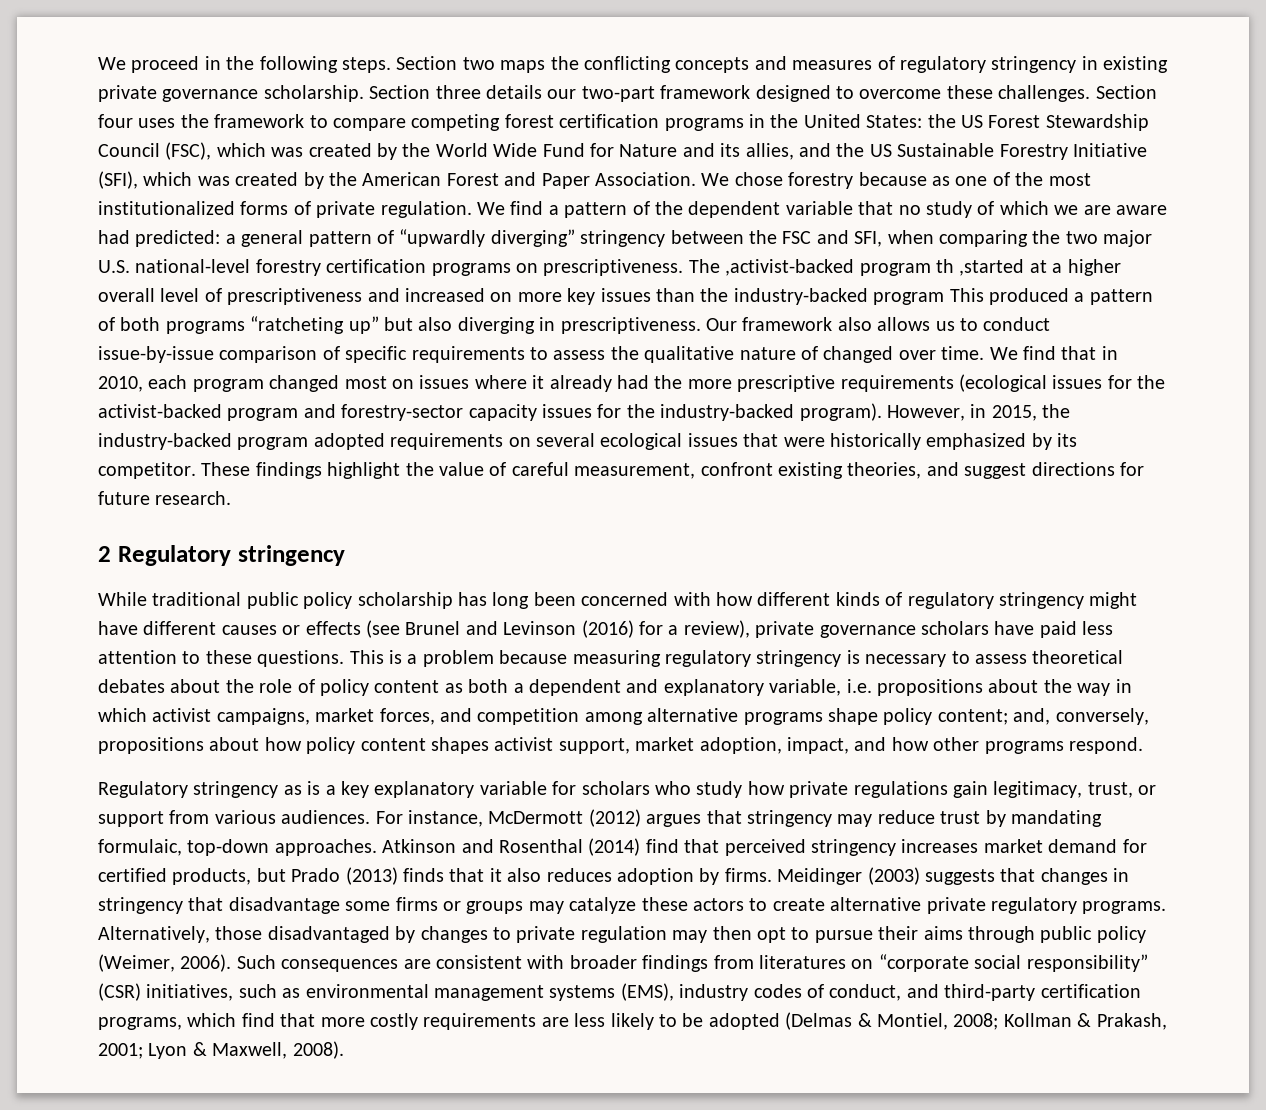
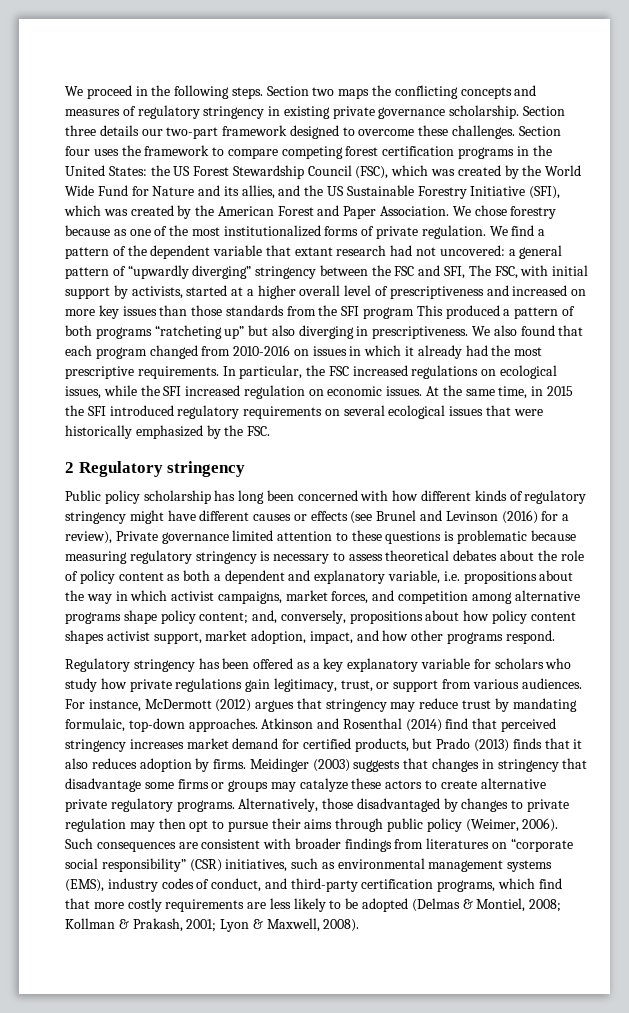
[898,201,1167,218] [98,230,221,247] no study of which we are aware had predicted: -> [294,245,505,256] extant research had not uncovered:
[887,230,1153,247] [98,259,1025,276] when comparing the two major U.S. national-level forestry certification programs on prescriptiveness. The ,activist-backed program th ,started -> [468,265,589,279] [65,285,228,299] The FSC, with initial support by activists, started
[700,288,868,305] the industry-backed -> [191,305,360,316] those standards from the SFI
[705,317,1051,331] [98,346,1118,363] [98,374,1166,392] [98,403,1071,421] [98,433,385,450] Our framework also allows us to conduct issue-by-issue comparison of specific requirements to assess the qualitative nature of changed over time. We find that in 2010, each program changed most on issues where it already had the more prescriptive requirements (ecological issues for the activist-backed program and forestry-sector capacity issues for the industry-backed program). However, in 2015, the industry-backed program adopted -> [472,325,584,336] [65,345,543,359] [65,365,558,379] [65,385,573,399] [65,405,240,419] We also found that each program changed from 2010-2016 on issues in which it already had the most prescriptive requirements. In particular, the FSC increased regulations on ecological issues, while the SFI increased regulation on economic issues. At the same time, in 2015 the SFI introduced regulatory
[1057,433,1078,447] [98,462,1144,479] [98,491,232,505] its competitor. These findings highlight the value of careful measurement, confront existing theories, and suggest directions for future research. -> [224,425,271,436] the FSC.
[98,592,299,609] While traditional public -> [65,490,101,501] Public
[755,621,1114,638] [98,650,494,667] private governance scholars have paid less attention to these questions. This is a problem -> [115,530,528,544] Private governance limited attention to these questions is problematic
[283,781,321,795] as is -> [198,658,310,669] has been offered as

